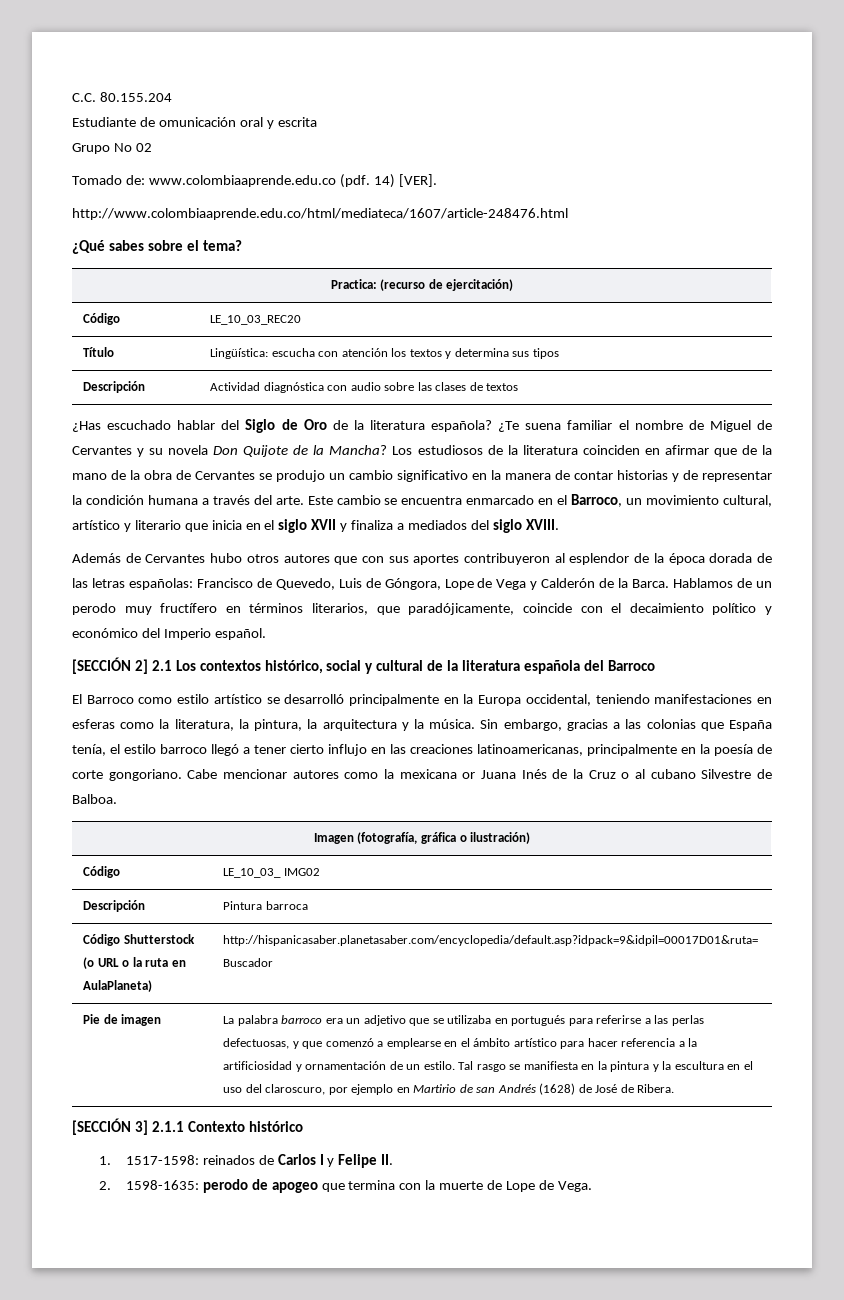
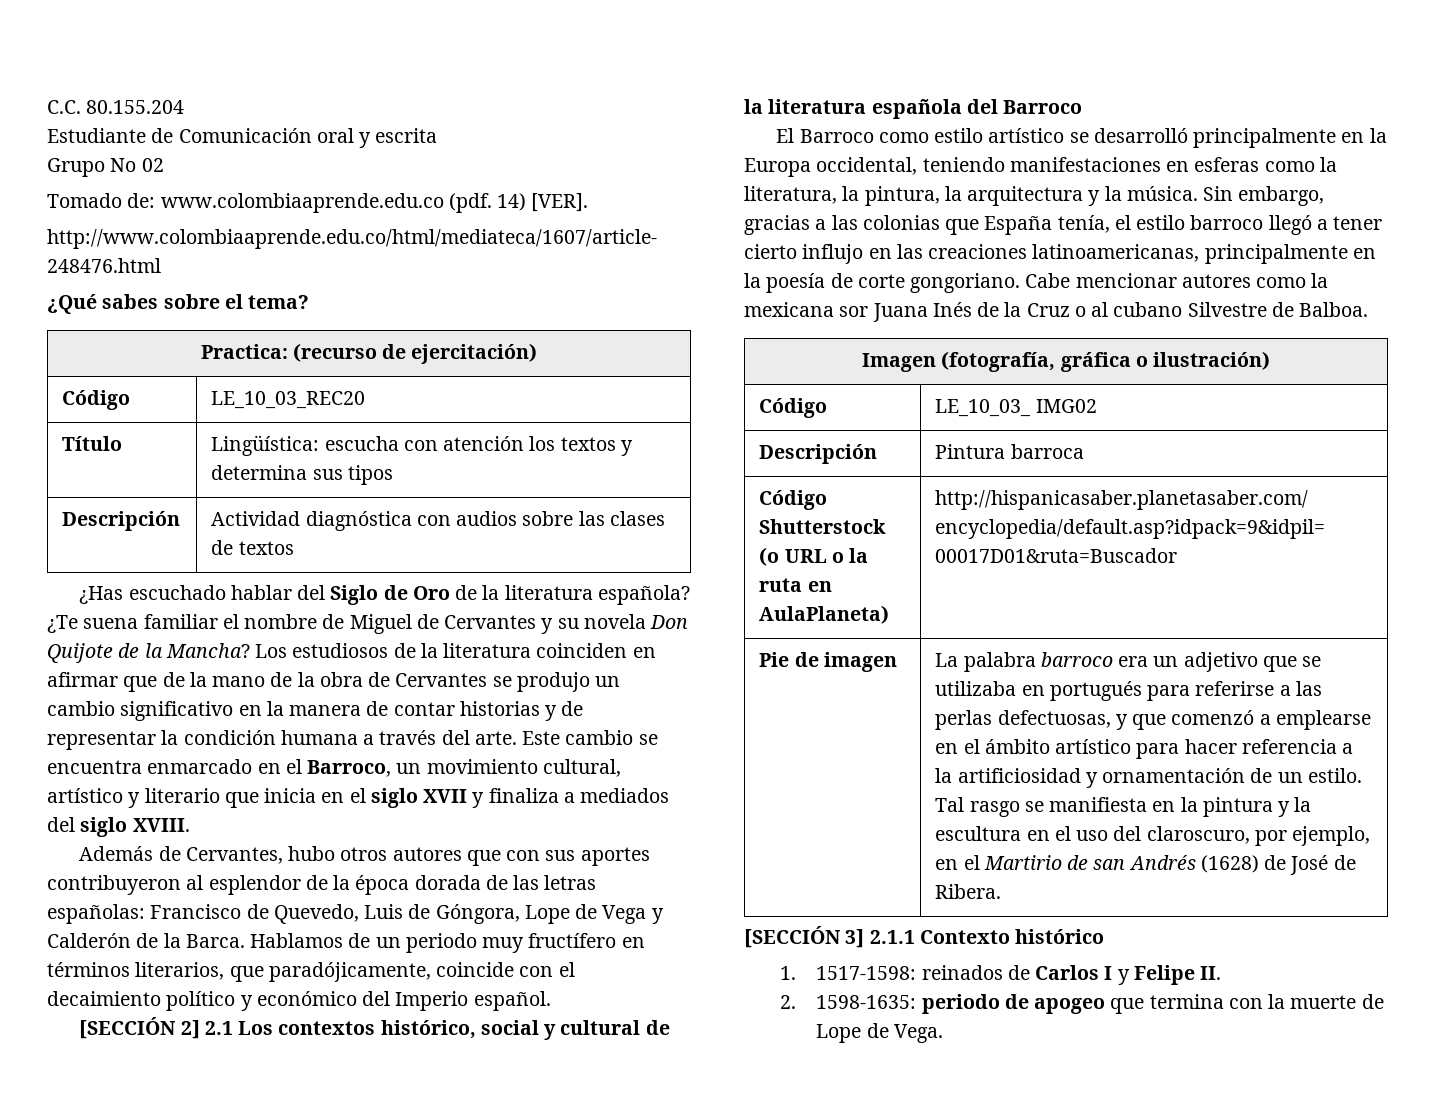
[158,117,236,127] omunicación -> [178,128,312,143] Comunicación
[350,382,381,391] audio -> [456,511,518,526] audios
[145,554,206,563] Cervantes -> [185,847,283,864] Cervantes,
[72,603,116,615] perodo -> [405,933,477,953] periodo
[462,772,476,779] or -> [839,306,869,317] sor
[351,1084,410,1095] ejemplo en -> [1292,826,1371,846] [935,855,980,870] ejemplo, en el
[202,1179,248,1193] perodo -> [921,994,1000,1014] periodo

